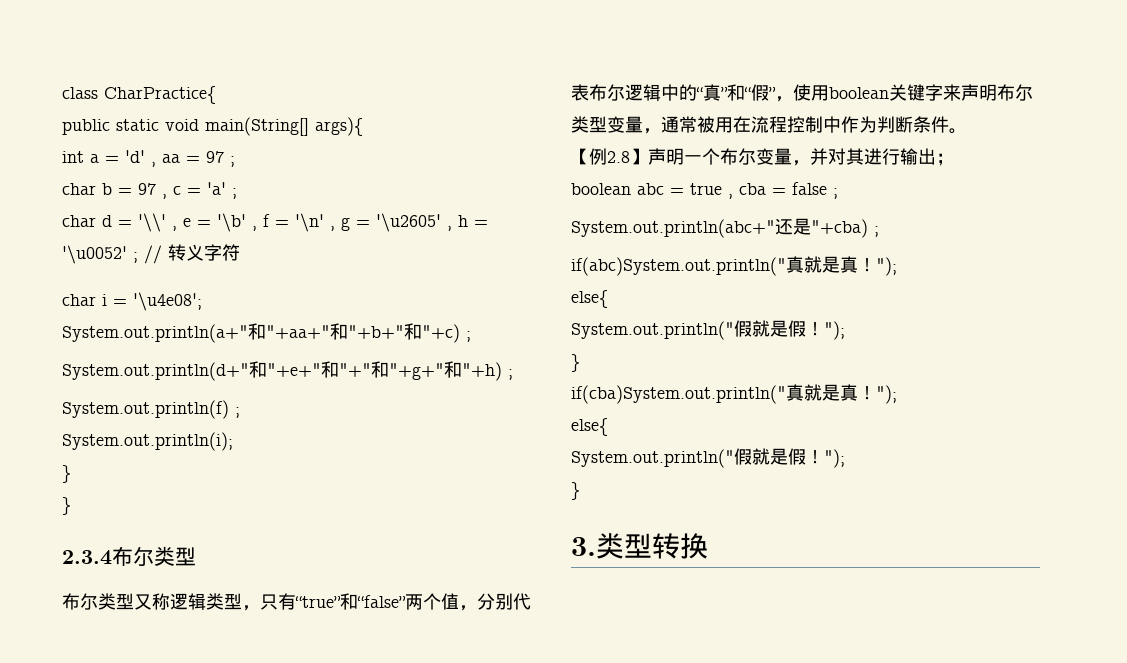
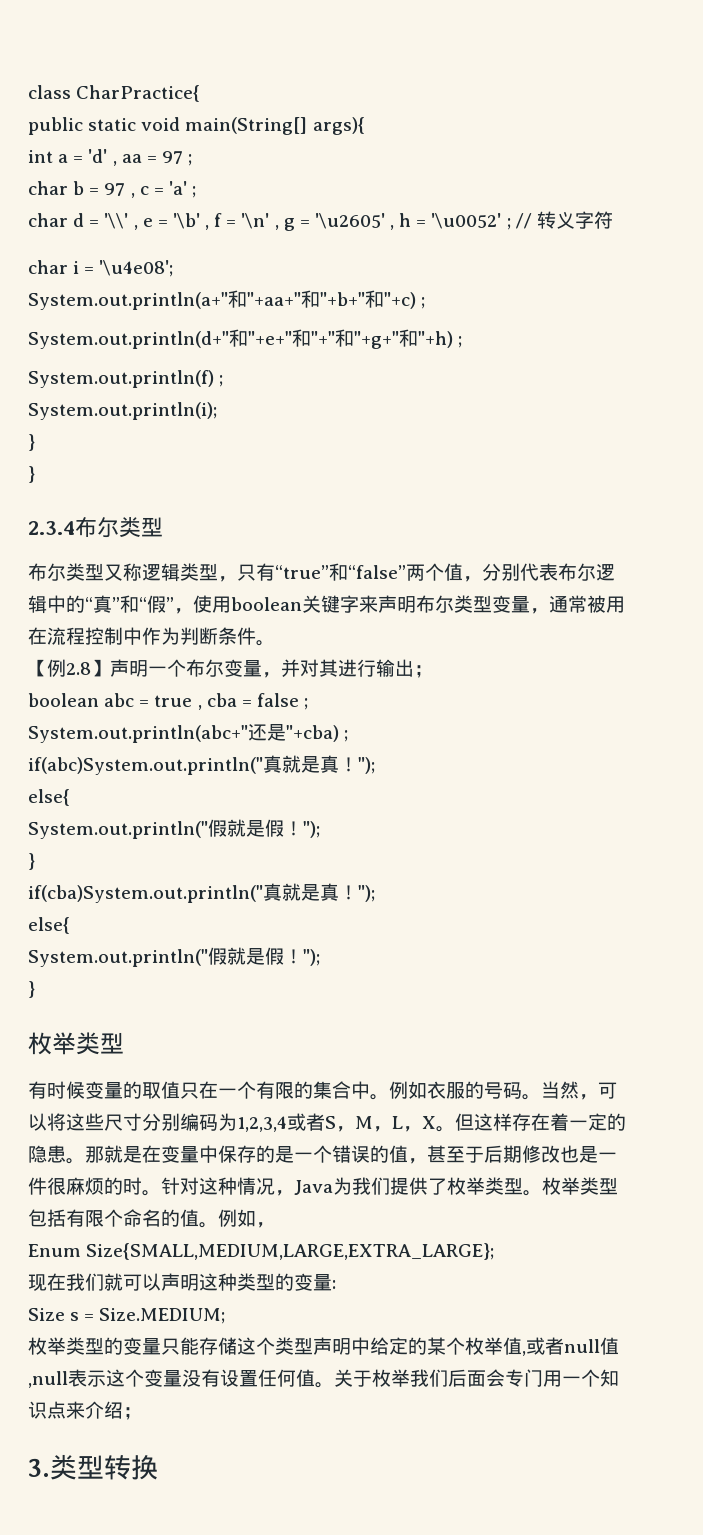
(580, 491) none -> [28,1032,124,1055] [28,1081,617,1100] [28,1113,626,1132] [28,1145,617,1164] [28,1177,618,1196] [28,1209,275,1228] [28,1243,495,1260] [28,1273,336,1291] [28,1308,226,1324] [28,1337,619,1356] [28,1369,619,1388] [28,1401,142,1420] // 枚举类型 // 有时候变量的取值只在一个有限的集合中。例如衣服的号码。当然，可以将这些尺寸分别编码为1,2,3,4或者S，M，L，X。但这样存在着一定的隐患。那就是在变量中保存的是一个错误的值，甚至于后期修改也是一件很麻烦的时。针对这种情况，Java为我们提供了枚举类型。枚举类型包括有限个命名的值。例如， // Enum Size{SMALL,MEDIUM,LARGE,EXTRA_LARGE}; // 现在我们就可以声明这种类型的变量: // Size s = Size.MEDIUM; // 枚举类型的变量只能存储这个类型声明中给定的某个枚举值,或者null值,null表示这个变量没有设置任何值。关于枚举我们后面会专门用一个知识点来介绍；

